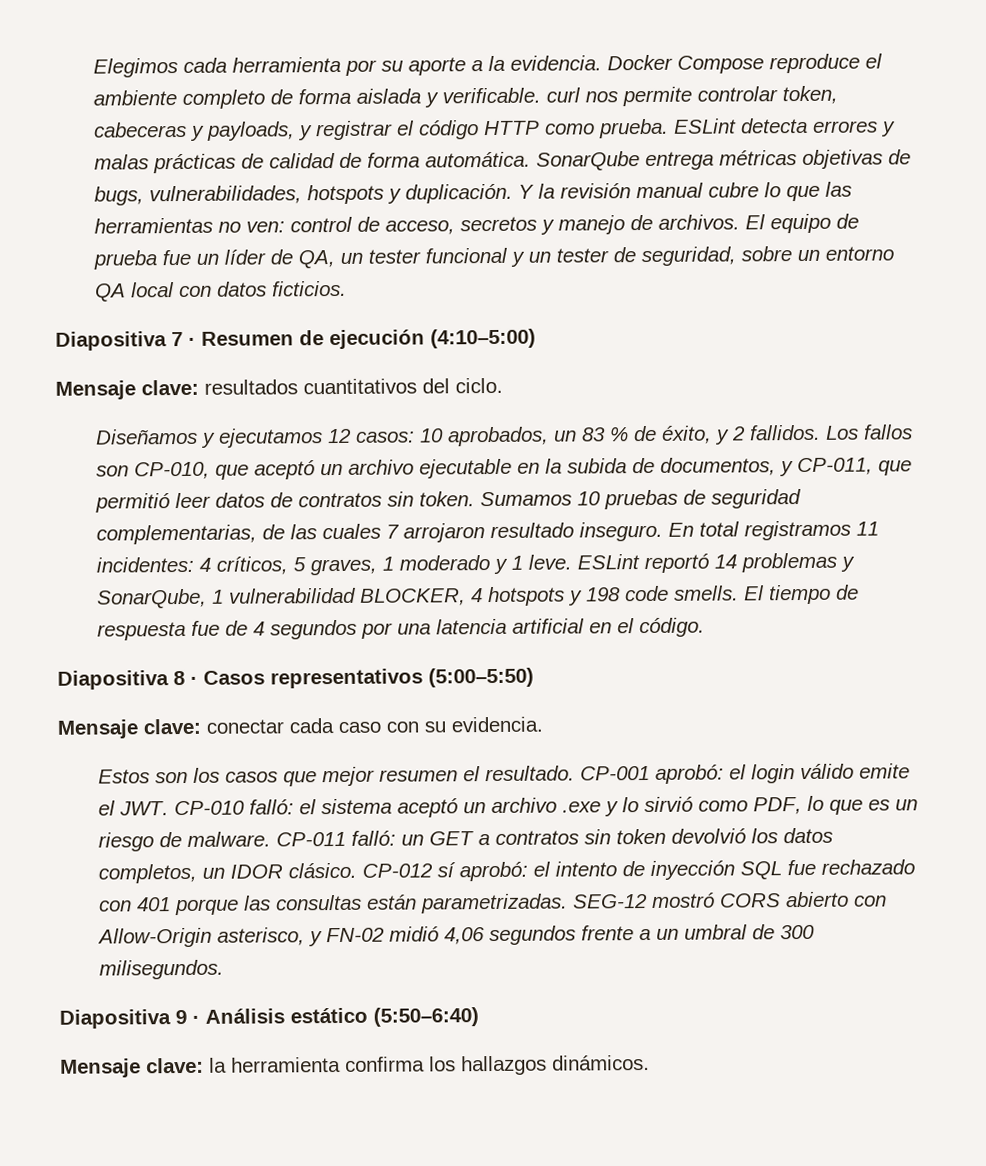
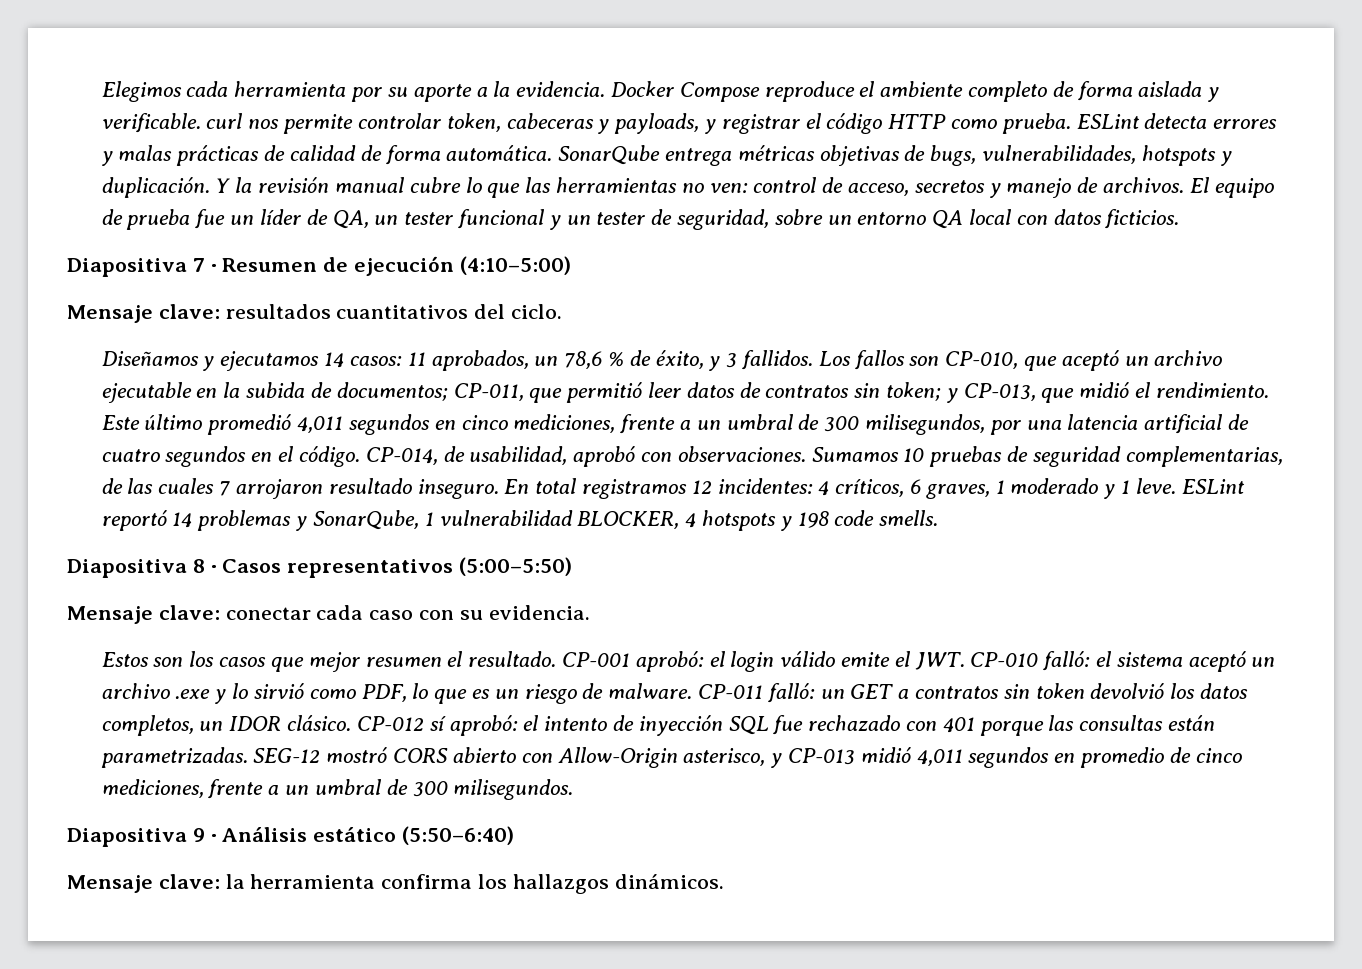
[328,428,445,444] 12 casos: 10 -> [324,352,426,368] 14 casos: 11
[581,427,607,442] 83 -> [564,351,603,369] 78,6
[731,426,747,441] 2 -> [726,353,738,368] 3
[660,457,795,477] documentos, y -> [336,382,448,401] documentos;
[419,491,476,507] token. -> [885,382,1269,403] [101,414,1249,435] [101,446,806,467] token; y CP-013, que midió el rendimiento. Este último promedió 4,011 segundos en cinco mediciones, frente a un umbral de 300 milisegundos, por una latencia artificial de cuatro segundos en el código. CP-014, de usabilidad, aprobó con observaciones.
[856,521,880,536] 11 -> [691,480,712,494] 12
[293,557,307,572] 5 -> [909,479,921,494] 6
[744,584,860,605] [97,617,706,641] El tiempo de respuesta fue de 4 segundos por una latencia artificial en el código. -> (939, 518) none
[326,925,577,946] FN-02 midió 4,06 segundos -> [787,747,1242,768] [101,779,204,798] CP-013 midió 4,011 segundos en promedio de cinco mediciones,

